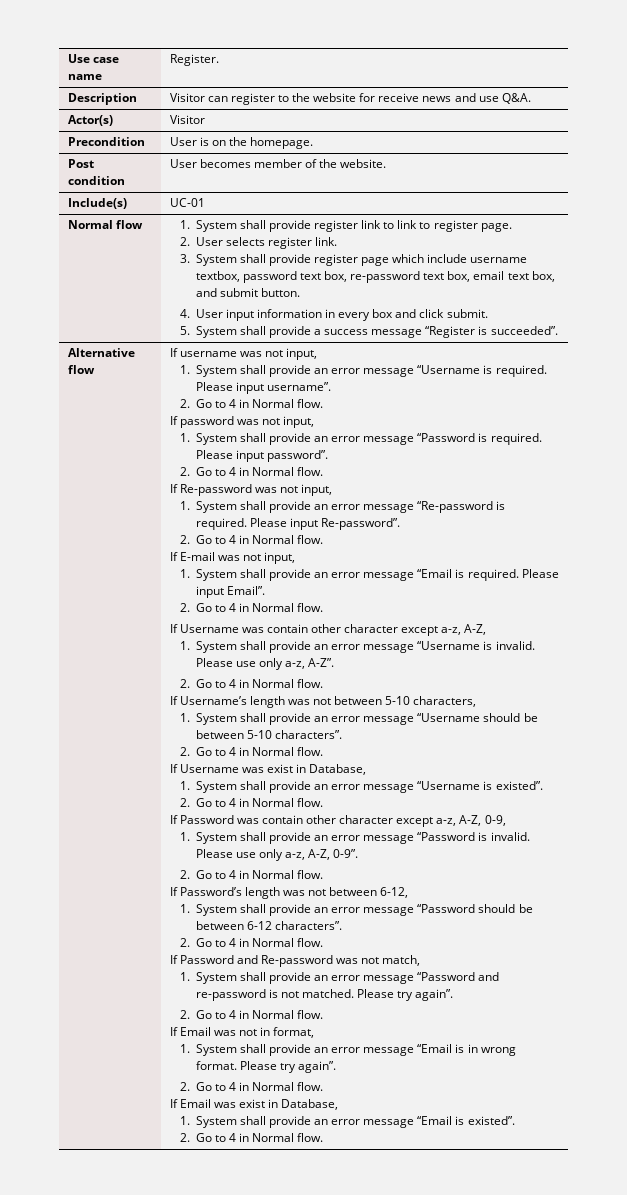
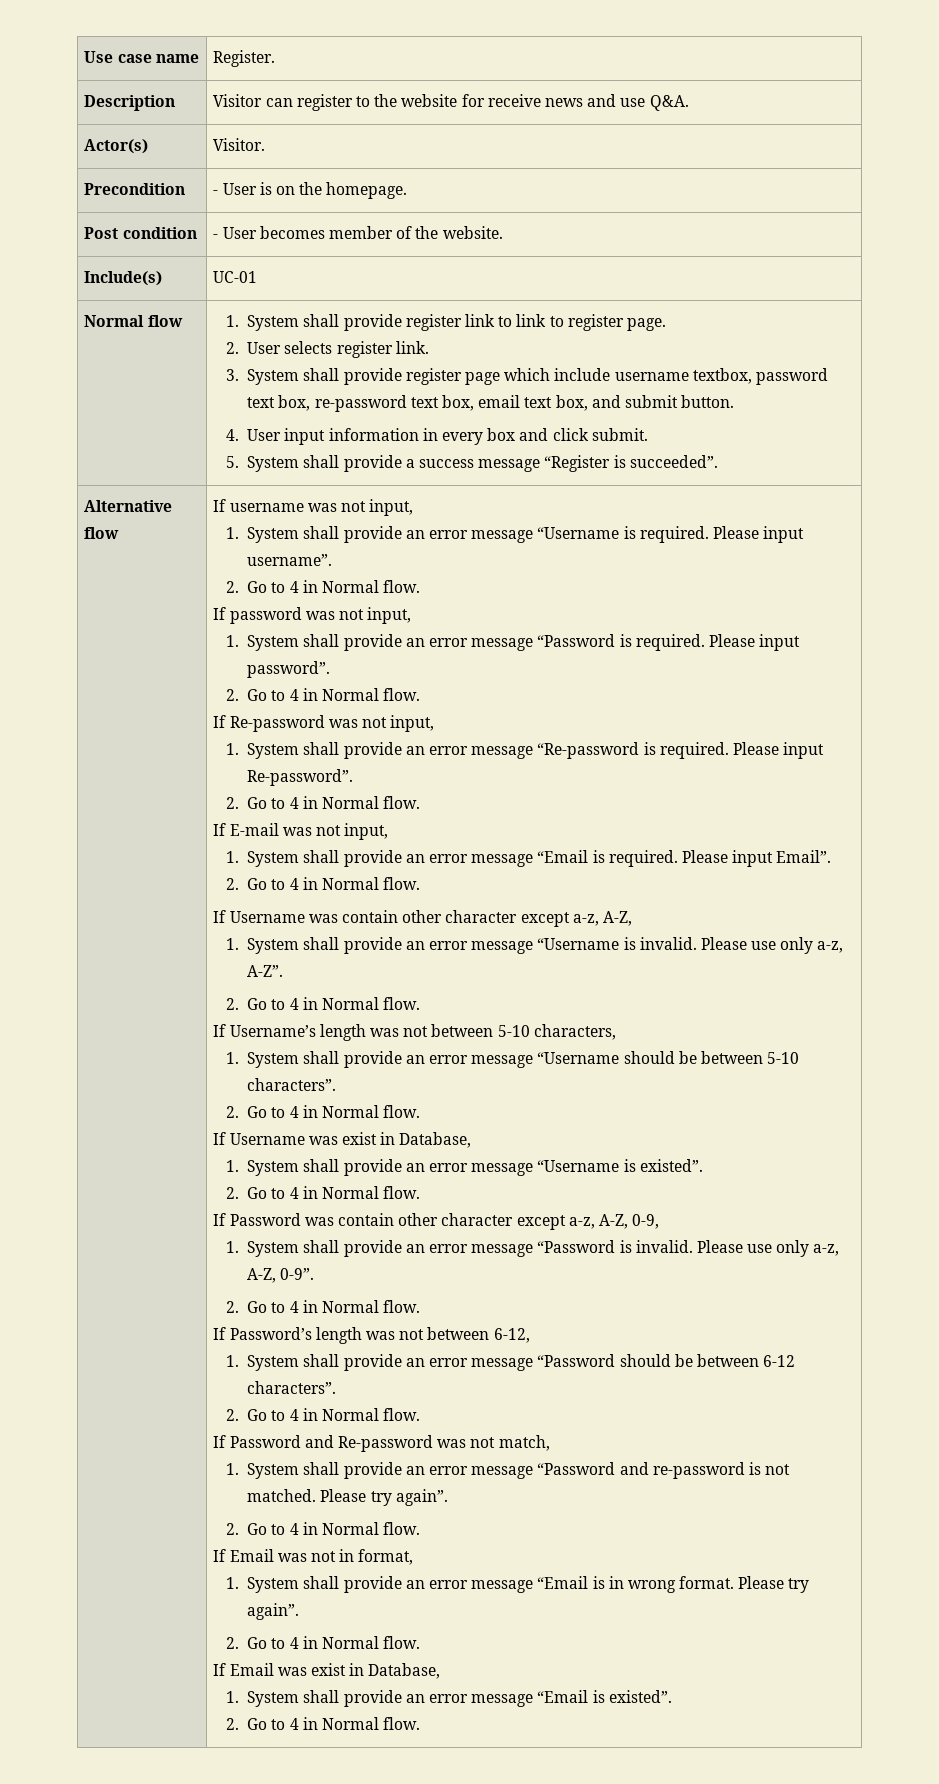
[169,115,205,124] Visitor -> [213,138,266,151] Visitor.
(145, 141) none -> [213,190,219,195] -
(125, 180) none -> [213,234,219,239] -

